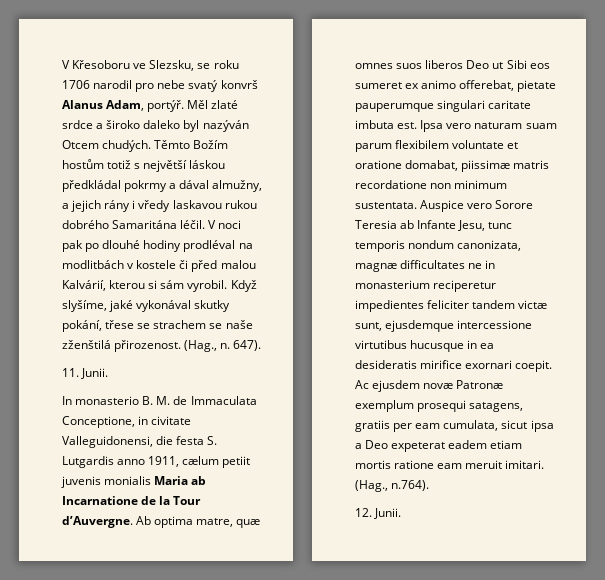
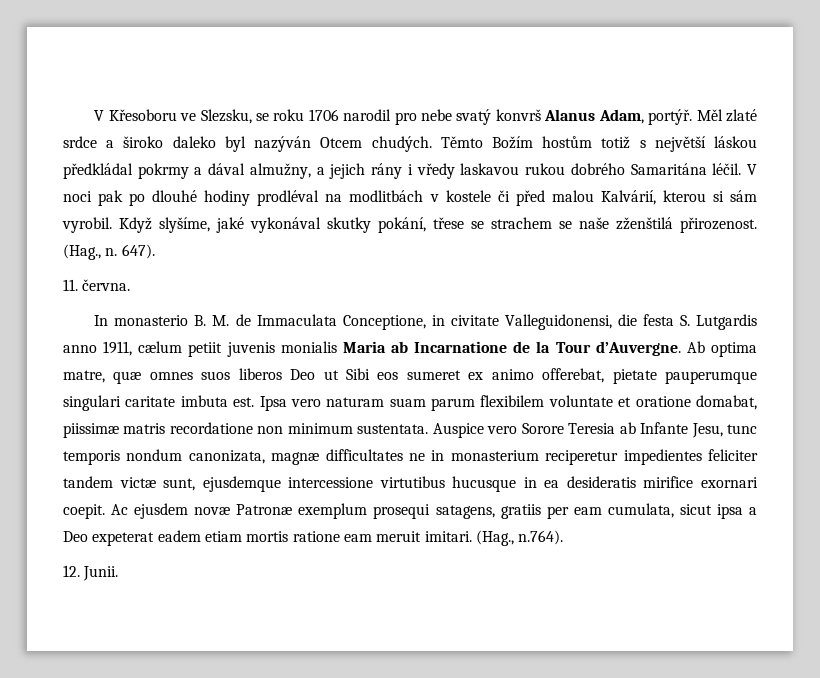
[81,368,109,379] Junii. -> [82,279,131,291] června.

